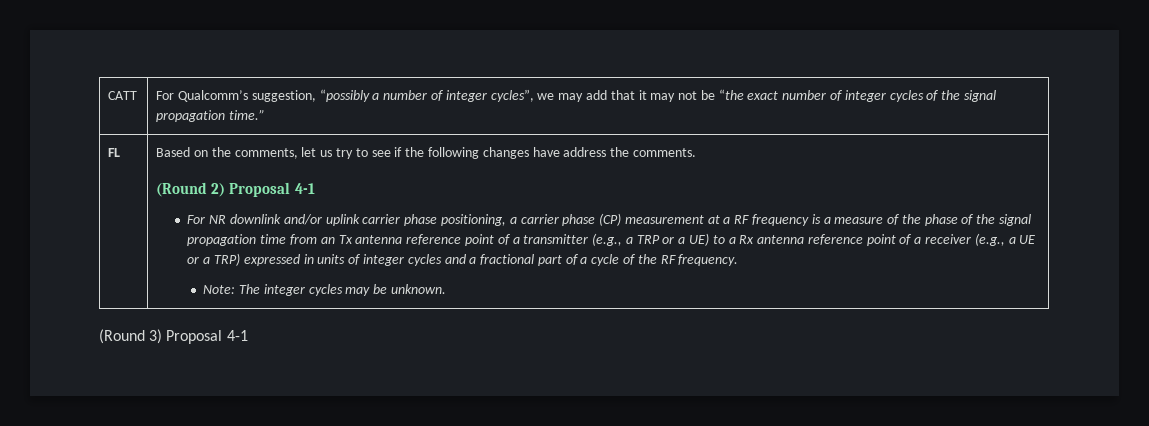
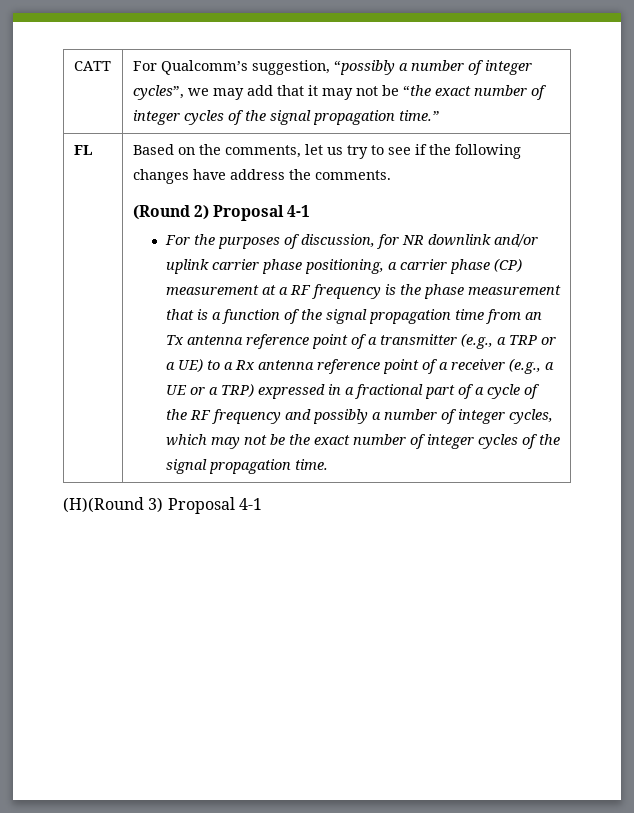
(206, 219) none -> [193,234,399,249] the purposes of discussion, for
[823,214,958,226] a measure of the phase -> [399,284,561,299] [165,309,280,324] the phase measurement that is a function
[317,254,466,266] units of integer cycles and -> (341, 389) none
[678,254,739,266] [203,284,446,296] [99,329,145,344] frequency. // Note: The integer cycles may be unknown. // (Round -> [210,409,553,424] [165,434,560,449] [165,459,328,474] [63,497,144,513] frequency and possibly a number of integer cycles, which may not be the exact number of integer cycles of the signal propagation time. // (H)(Round

